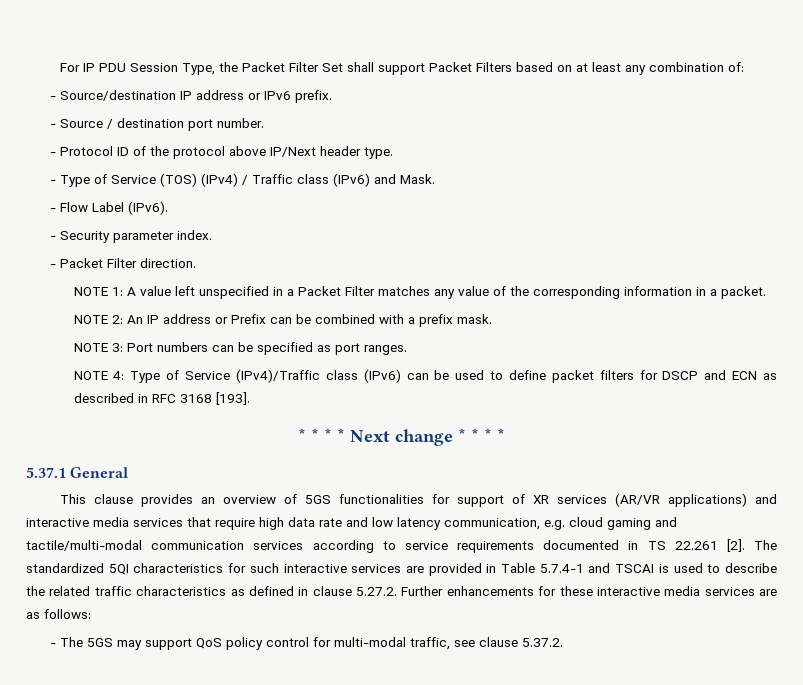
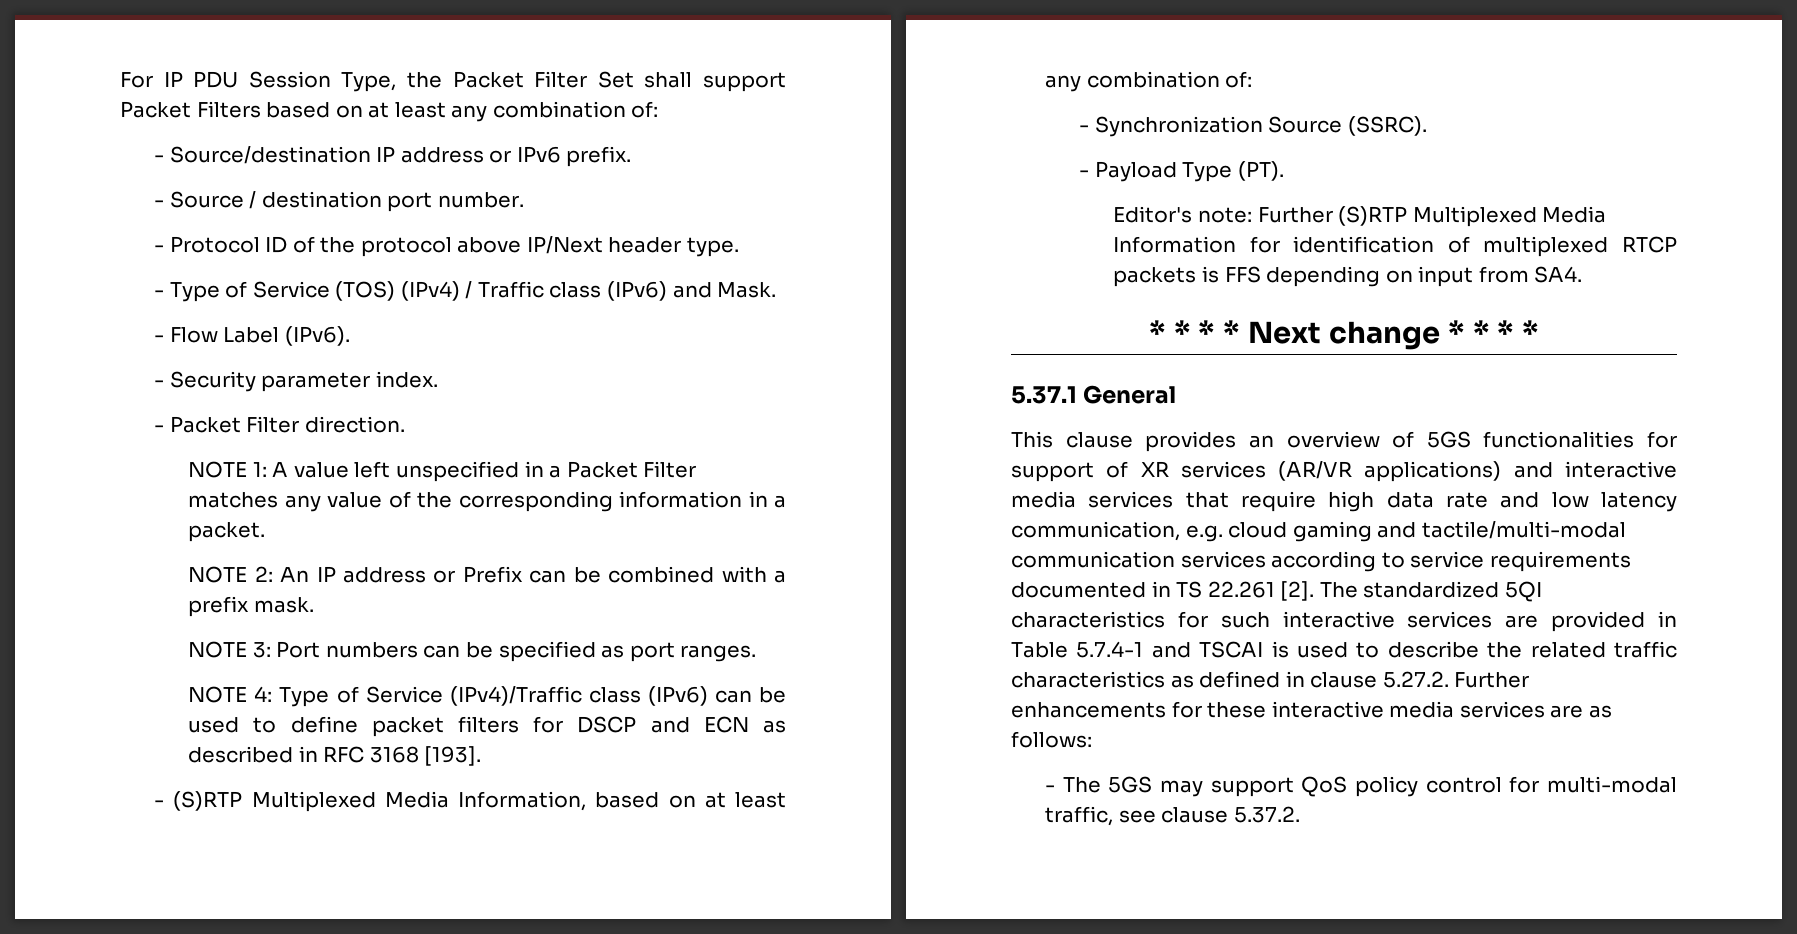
(250, 398) none -> [154,791,787,812] [1045,71,1253,92] [1079,116,1427,137] [1079,161,1284,182] [1113,206,1607,227] [1113,236,1677,257] [1113,266,1583,287] // - (S)RTP Multiplexed Media Information, based on at least any combination of: // - Synchronization Source (SSRC). // - Payload Type (PT). // Editor's note: Further (S)RTP Multiplexed Media Information for identification of multiplexed RTCP packets is FFS depending on input from SA4.

